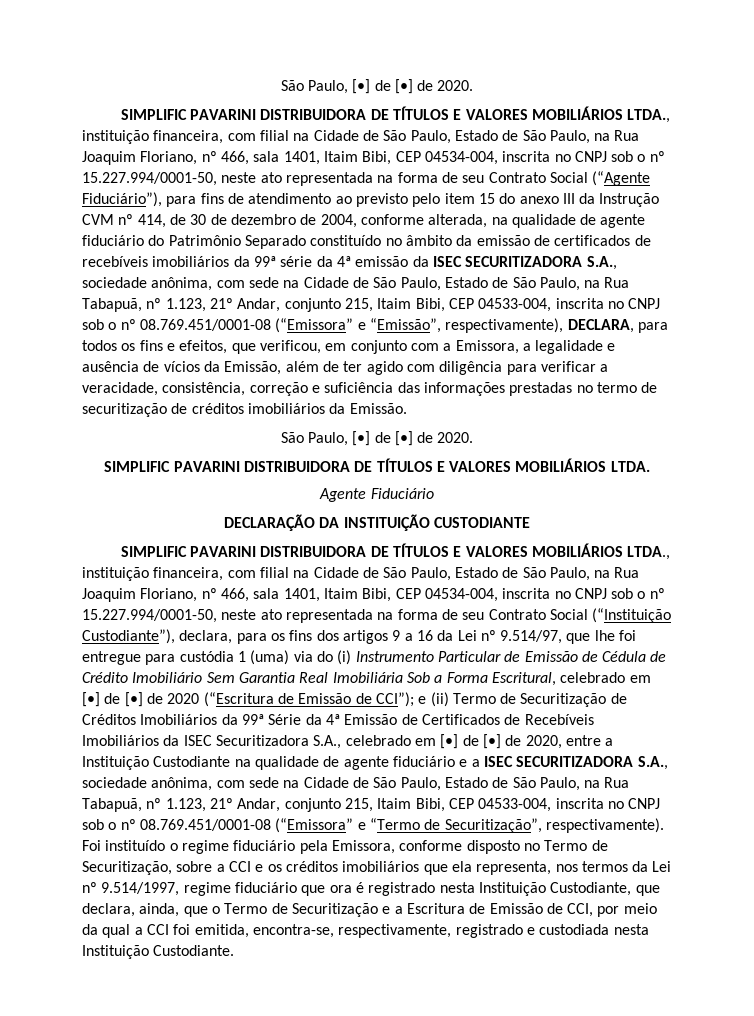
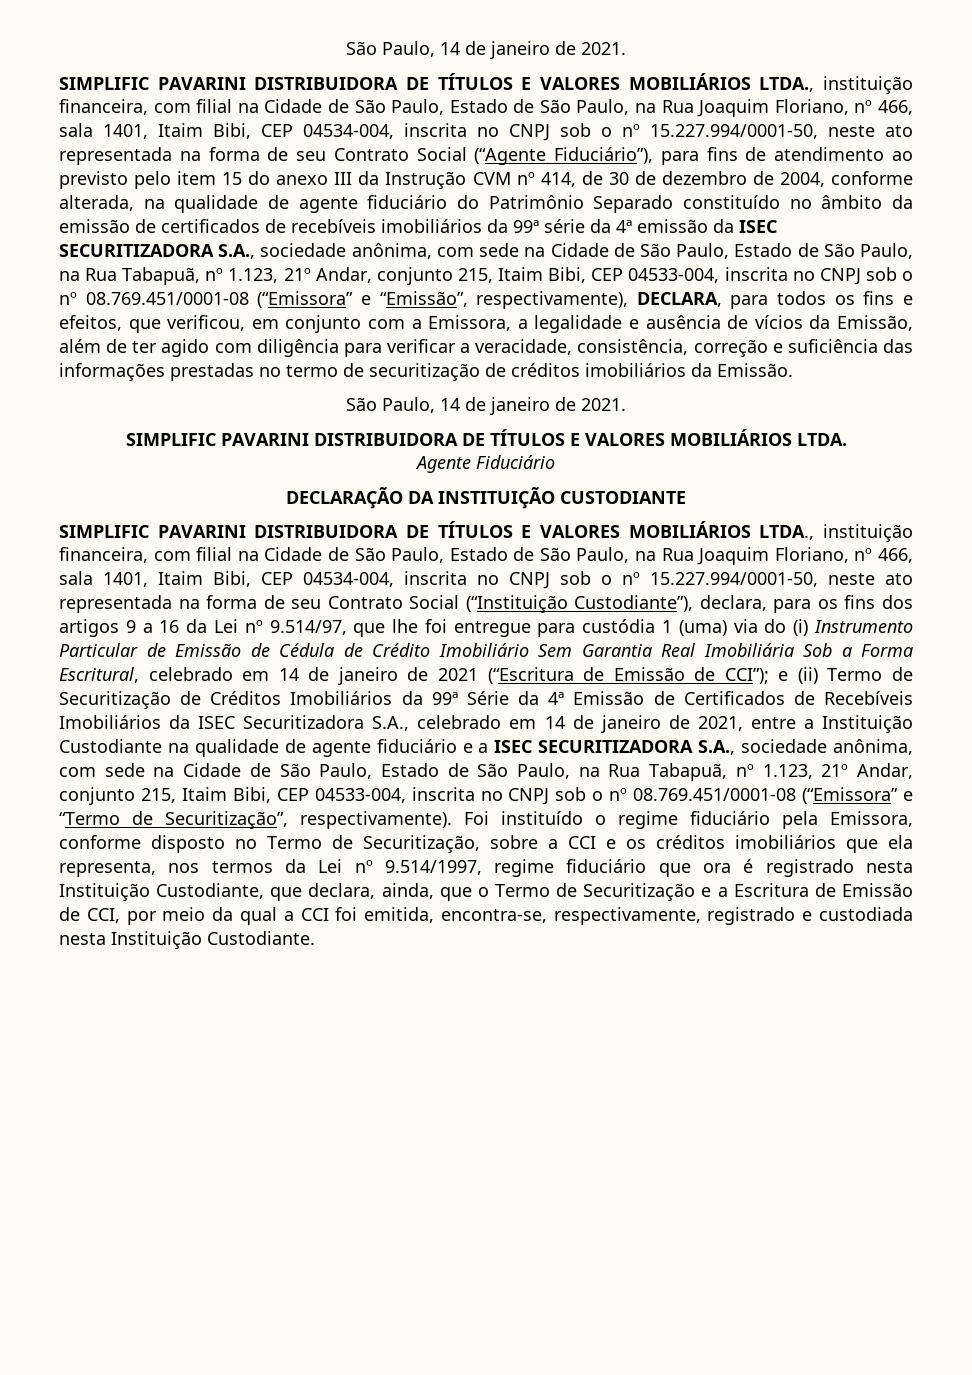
[280,79,474,94] São Paulo, [•] de [•] de 2020. -> [346,41,626,59] São Paulo, 14 de janeiro de 2021.
[352,431,474,446] [•] de [•] de 2020. -> [440,397,626,415] 14 de janeiro de 2021.
[82,692,200,707] [•] de [•] de 2020 -> [278,667,478,685] 14 de janeiro de 2021
[440,734,562,749] [•] de [•] de 2020, -> [544,715,743,733] 14 de janeiro de 2021,

